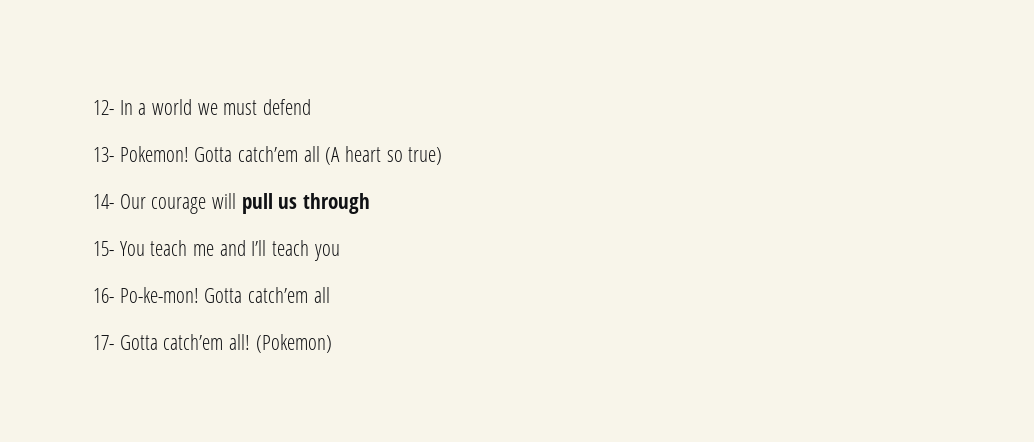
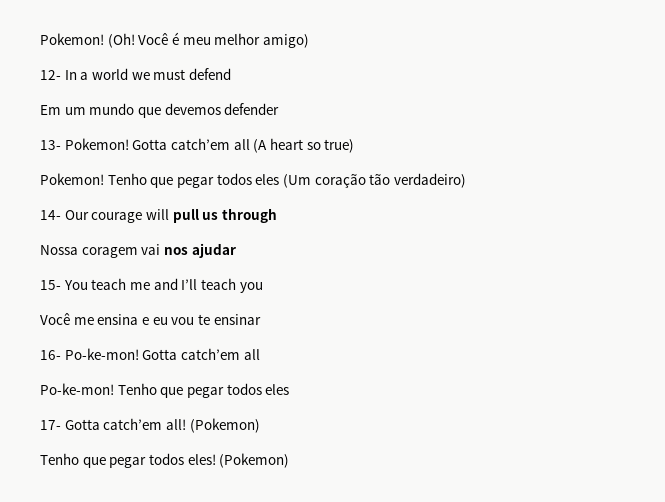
(93, 107) none -> [40,32,309,48] Pokemon! (Oh! Você é meu melhor amigo) //
(312, 107) none -> [40,103,280,118] // Em um mundo que devemos defender
(443, 156) none -> [40,173,466,188] // Pokemon! Tenho que pegar todos eles (Um coração tão verdadeiro)
(371, 203) none -> [40,243,236,258] // Nossa coragem vai nos ajudar
(340, 252) none -> [40,313,261,325] // Você me ensina e eu vou te ensinar
(330, 295) none -> [40,383,290,398] // Po-ke-mon! Tenho que pegar todos eles
(332, 343) none -> [40,453,290,468] // Tenho que pegar todos eles! (Pokemon)

